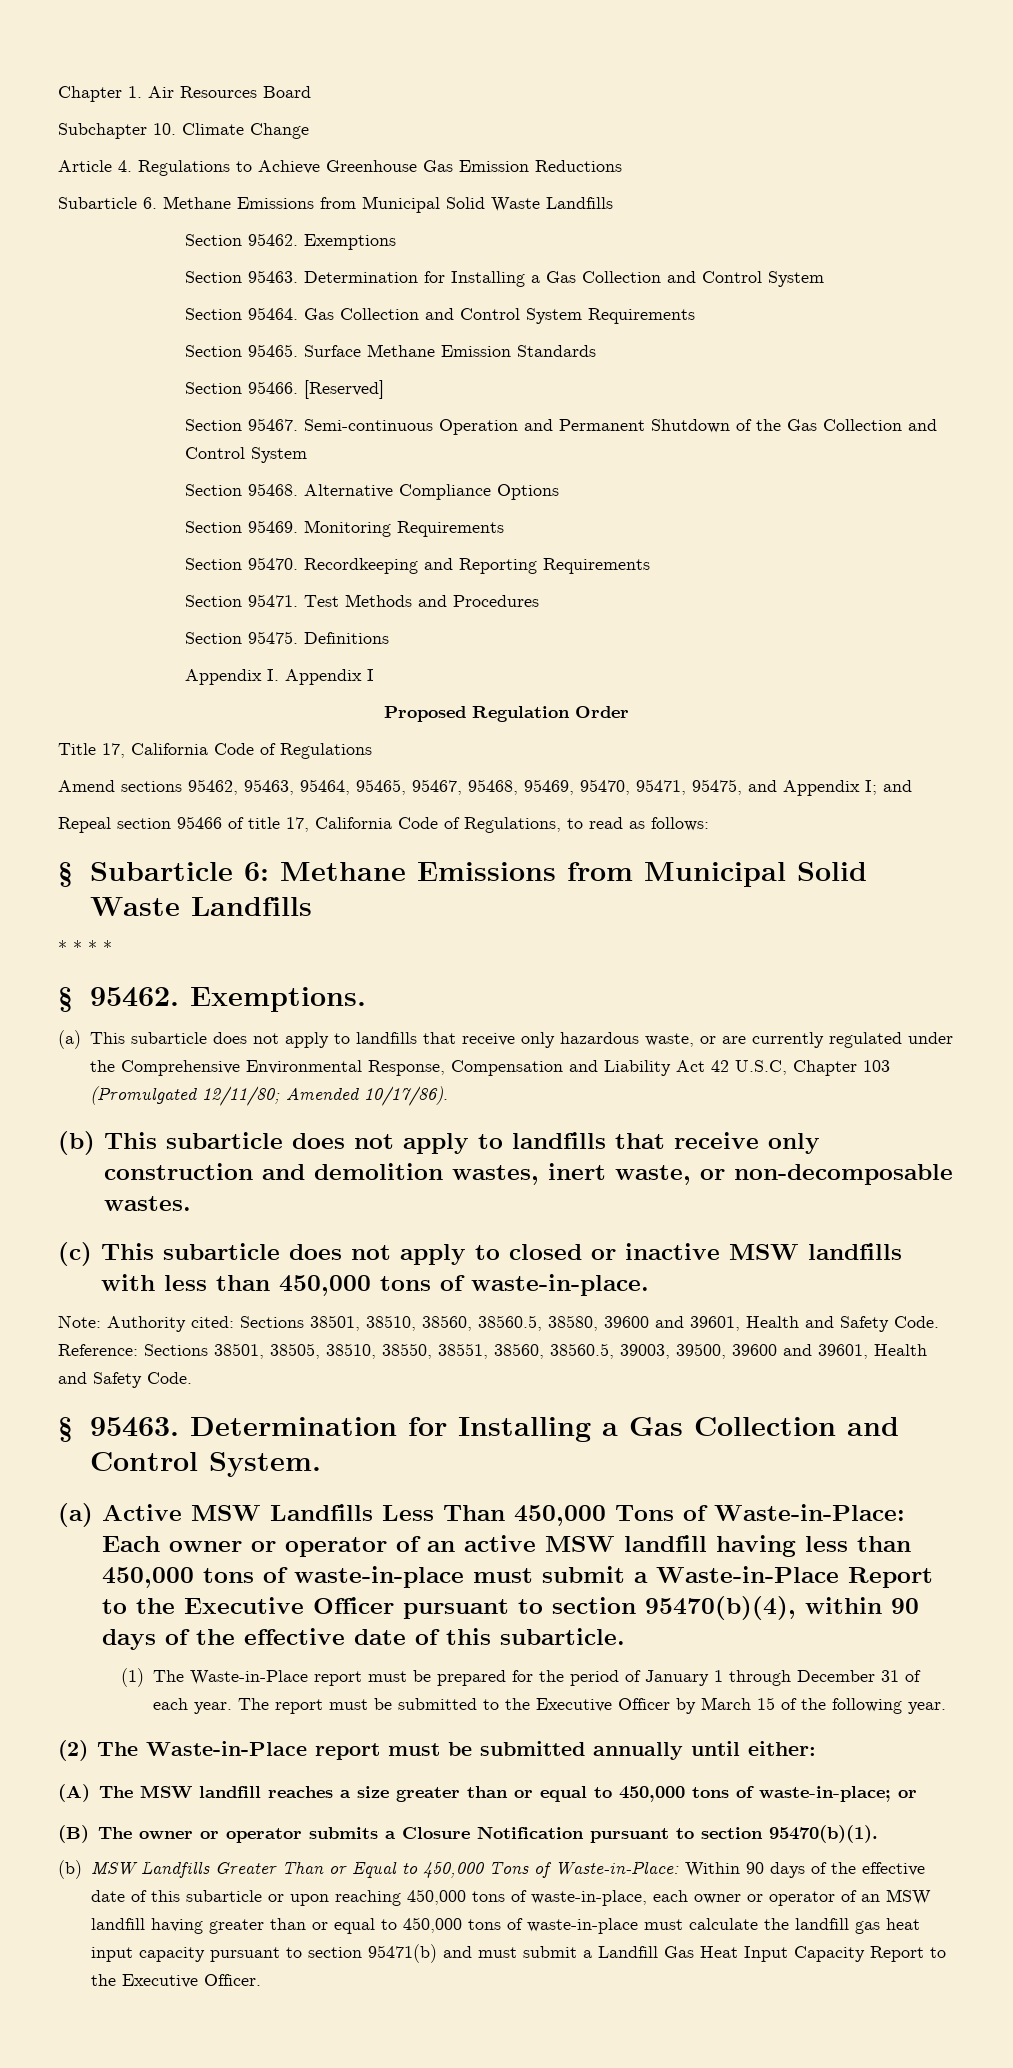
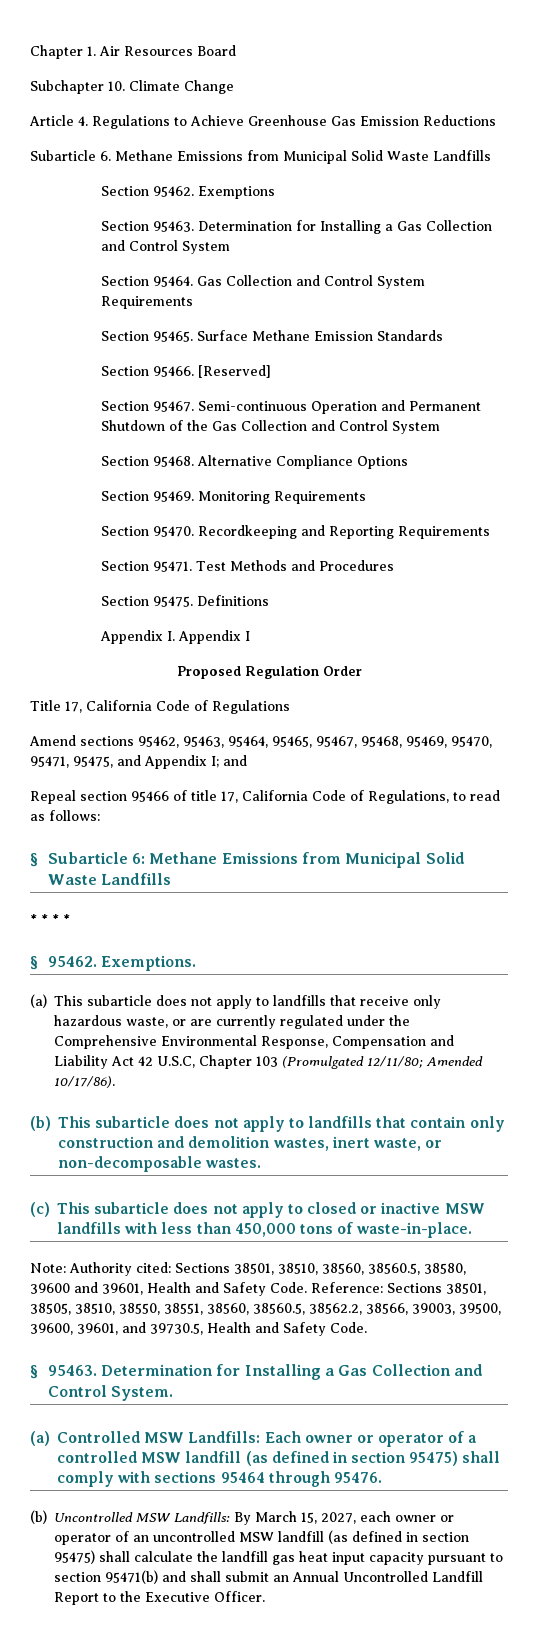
[673,1132,759,1149] receive -> [410,1116,466,1128] contain
[620,1343,868,1359] 39003, 39500, 39600 and 39601, -> [309,1303,501,1315] [30,1322,203,1335] 38562.2, 38566, 39003, 39500, 39600, 39601, and 39730.5,
[101,1504,905,1526] Active MSW Landfills Less Than 450,000 Tons of Waste-in-Place: -> [57,1431,261,1443] Controlled MSW Landfills:
[426,1535,911,1557] [101,1566,933,1588] [101,1596,919,1620] [101,1628,625,1650] [121,1668,922,1687] [153,1697,947,1714] [58,1740,816,1761] [58,1784,917,1802] [58,1825,878,1843] [58,1860,925,1879] [90,1889,647,1906] an active MSW landfill having less than 450,000 tons of waste-in-place must submit a Waste-in-Place Report to the Executive Officer pursuant to section 95470(b)(4), within 90 days of the effective date of this subarticle. // (1) The Waste-in-Place report must be prepared for the period of January 1 through December 31 of each year. The report must be submitted to the Executive Officer by March 15 of the following year. // (2) The Waste-in-Place report must be submitted annually until either: // (A) The MSW landfill reaches a size greater than or equal to 450,000 tons of waste-in-place; or // (B) The owner or operator submits a Closure Notification pursuant to section 95470(b)(1). // (b) MSW Landfills Greater Than or Equal to 450,000 Tons of Waste-in-Place: Within 90 days of the effective date of this subarticle or upon reaching 450,000 tons of waste-in-place, -> [468,1435,477,1443] [57,1451,501,1466] [57,1471,382,1487] [30,1510,356,1525] a controlled MSW landfill (as defined in section 95475) shall comply with sections 95464 through 95476. // (b) Uncontrolled MSW Landfills: By March 15, 2027,
[885,1889,931,1905] [90,1917,683,1934] MSW landfill having greater than or equal to 450,000 tons of waste-in-place must -> [153,1530,469,1544] [54,1550,130,1564] uncontrolled MSW landfill (as defined in section 95475) shall
[477,1946,865,1962] must submit a Landfill Gas Heat Input Capacity -> [190,1571,483,1582] shall submit an Annual Uncontrolled Landfill

